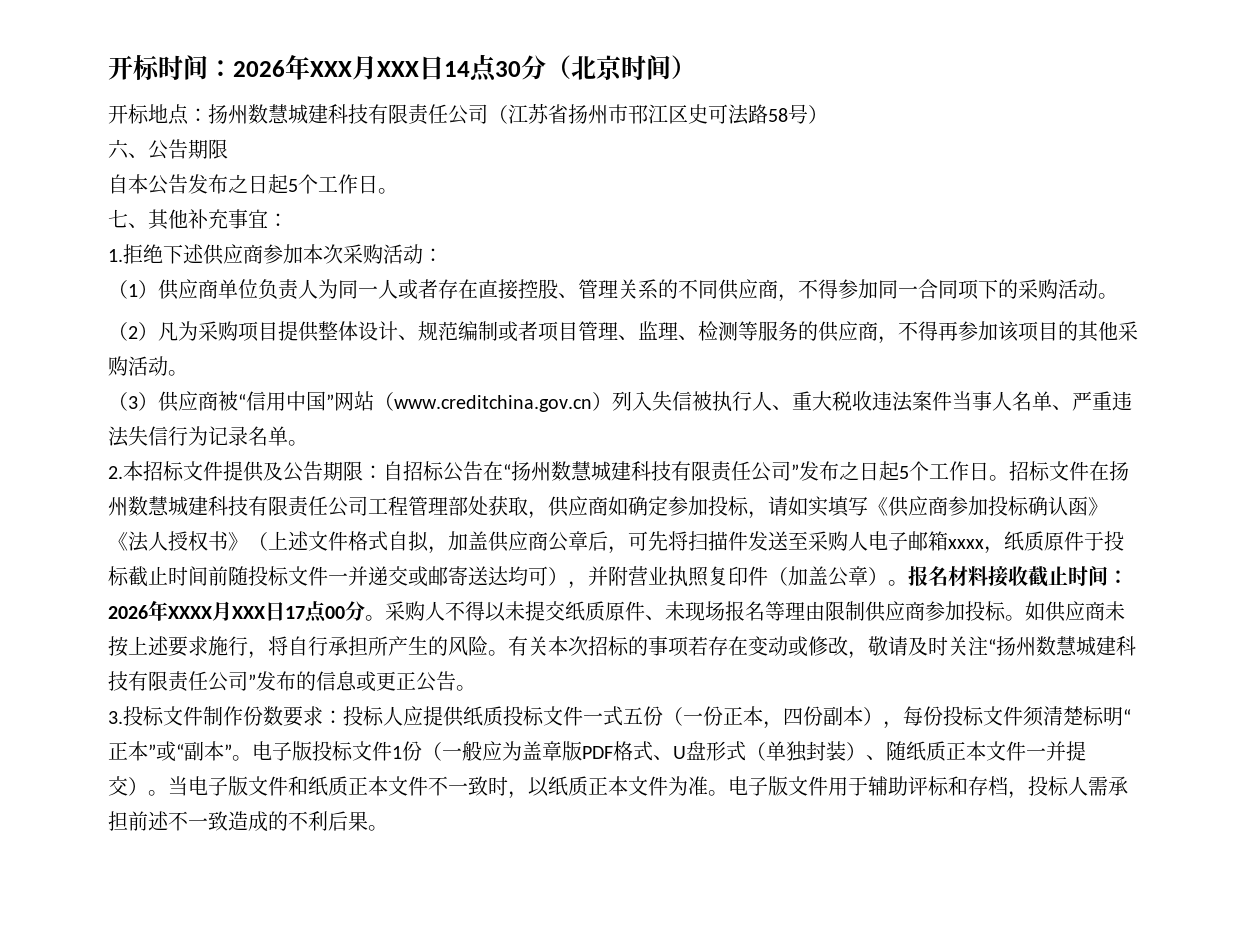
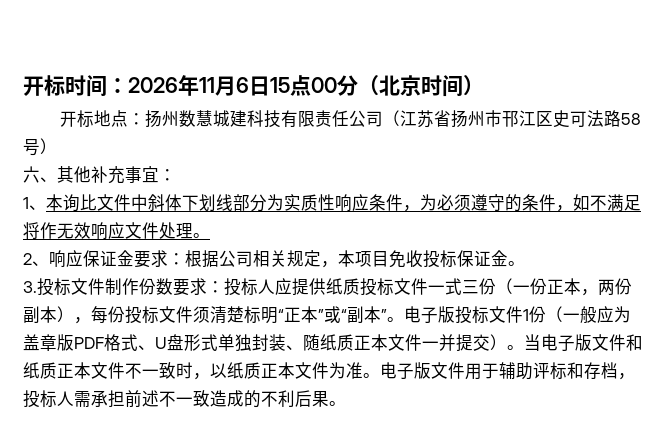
[310,54,521,82] XXX月XXX日14点30 -> [199,75,337,96] 11月6日15点00
[148,139,228,160] [108,174,398,195] [108,209,288,230] [108,244,443,265] [108,279,1118,302] [108,321,1138,344] [108,356,188,376] [108,391,1132,412] [108,426,308,447] [108,461,1129,482] [108,496,1108,519] [108,531,1124,554] [108,566,1128,589] [108,600,1125,623] [108,636,1136,659] [108,671,456,692] 公告期限 // 自本公告发布之日起5个工作日。 // 七、其他补充事宜： // 1.拒绝下述供应商参加本次采购活动： // （1）供应商单位负责人为同一人或者存在直接控股、管理关系的不同供应商，不得参加同一合同项下的采购活动。 // （2）凡为采购项目提供整体设计、规范编制或者项目管理、监理、检测等服务的供应商，不得再参加该项目的其他采购活动。 // （3）供应商被“信用中国”网站（www.creditchina.gov.cn）列入失信被执行人、重大税收违法案件当事人名单、严重违法失信行为记录名单。 // 2.本招标文件提供及公告期限：自招标公告在“扬州数慧城建科技有限责任公司”发布之日起5个工作日。招标文件在扬州数慧城建科技有限责任公司工程管理部处获取，供应商如确定参加投标，请如实填写《供应商参加投标确认函》《法人授权书》（上述文件格式自拟，加盖供应商公章后，可先将扫描件发送至采购人电子邮箱xxxx，纸质原件于投标截止时间前随投标文件一并递交或邮寄送达均可），并附营业执照复印件（加盖公章）。报名材料接收截止时间：2026年XXXX月XXX日17点00分。采购人不得以未提交纸质原件、未现场报名等理由限制供应商参加投标。如供应商未按上述要求施行，将自行承担所产生的风险。有关本次招标的事项若存在变动或修改，敬请及时关注“扬州数慧城建科技有限责任公司”发布的信息或更正公告 -> [57,166,176,184] [23,194,641,212] [23,222,210,240] [23,250,508,268] 其他补充事宜： // 1、本询比文件中斜体下划线部分为实质性响应条件，为必须遵守的条件，如不满足将作无效响应文件处理。 // 2、响应保证金要求：根据公司相关规定，本项目免收投标保证金
[623,707,643,724] 五 -> [462,280,479,294] 三
[783,708,803,725] 四 -> [598,279,615,295] 两
[746,742,766,761] （ -> (218, 342) none
[846,742,866,761] ） -> (286, 342) none

